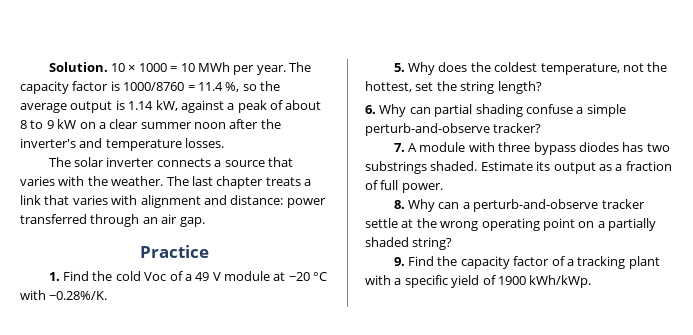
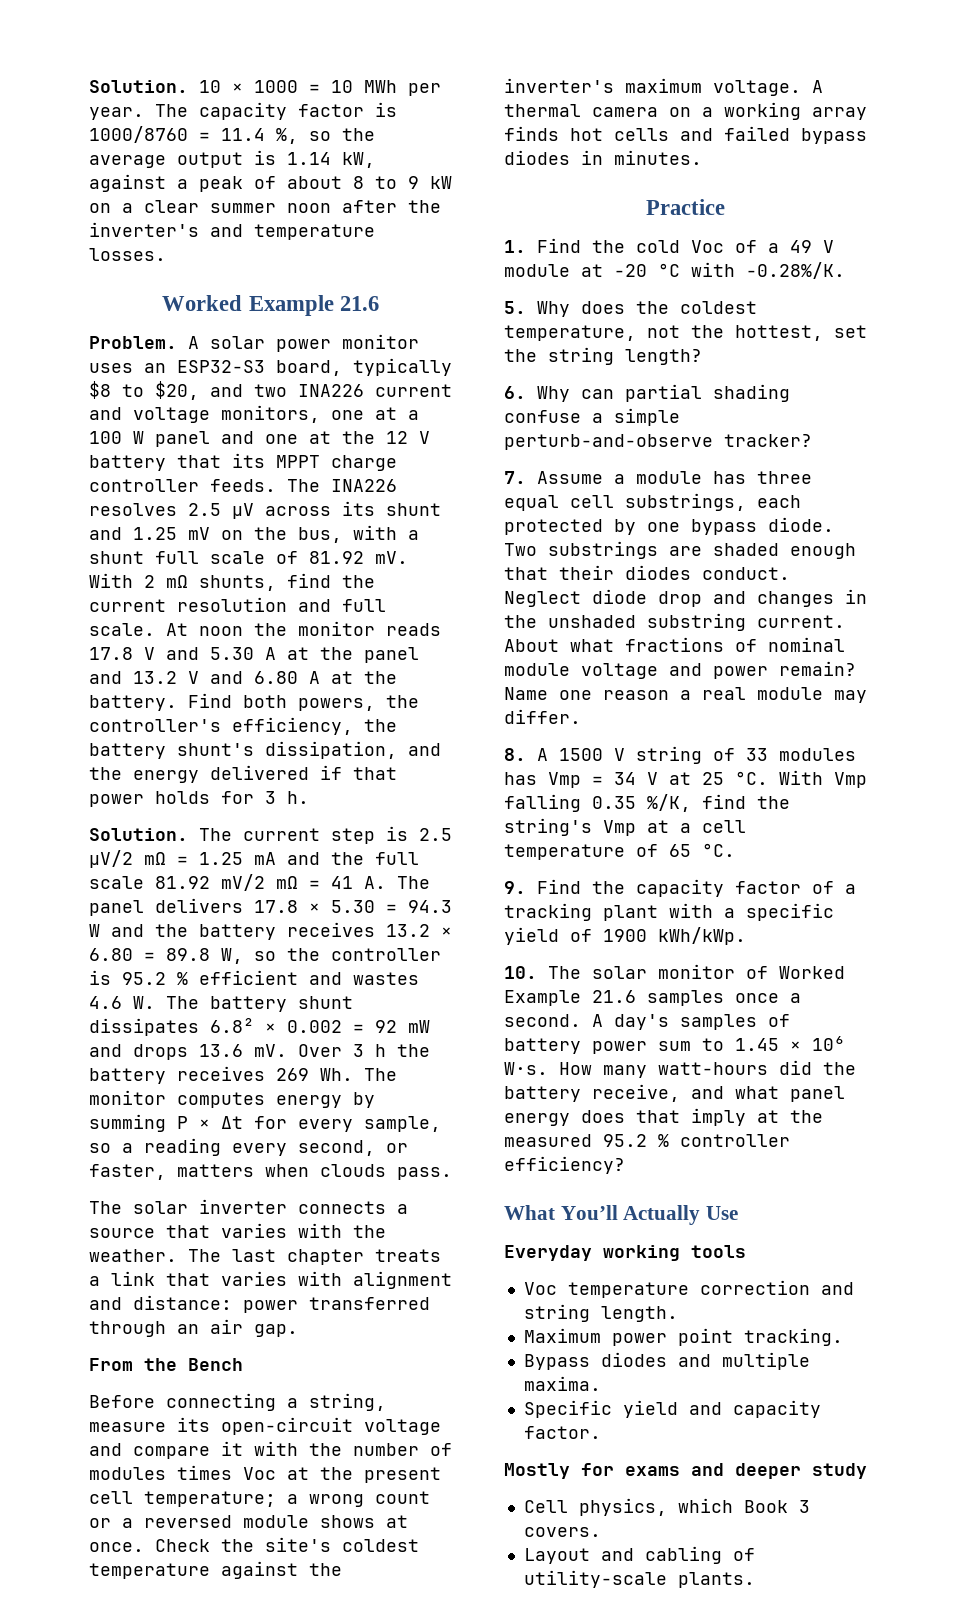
(225, 143) none -> [162,295,379,316] [89,334,419,352] [89,358,452,376] [89,381,452,400] [89,405,419,423] [89,431,430,447] [89,453,397,471] [89,479,397,492] [89,501,441,519] [89,525,419,543] [89,551,408,564] [89,573,375,591] [89,597,386,612] [89,621,441,636] [89,647,419,663] [89,671,397,684] [89,693,419,711] [89,717,397,735] [89,741,441,759] [89,765,397,783] [89,791,309,807] [89,826,452,844] [89,850,419,868] [89,874,430,891] [89,898,452,916] [89,922,452,940] [89,948,441,964] [89,970,419,985] [89,996,353,1012] [89,1018,430,1036] [89,1044,430,1060] [89,1066,397,1084] [89,1090,375,1108] [89,1114,441,1132] [89,1138,408,1156] [89,1164,452,1180] // Worked Example 21.6 // Problem. A solar power monitor uses an ESP32-S3 board, typically $8 to $20, and two INA226 current and voltage monitors, one at a 100 W panel and one at the 12 V battery that its MPPT charge controller feeds. The INA226 resolves 2.5 µV across its shunt and 1.25 mV on the bus, with a shunt full scale of 81.92 mV. With 2 mΩ shunts, find the current resolution and full scale. At noon the monitor reads 17.8 V and 5.30 A at the panel and 13.2 V and 6.80 A at the battery. Find both powers, the controller's efficiency, the battery shunt's dissipation, and the energy delivered if that power holds for 3 h. // Solution. The current step is 2.5 µV/2 mΩ = 1.25 mA and the full scale 81.92 mV/2 mΩ = 41 A. The panel delivers 17.8 × 5.30 = 94.3 W and the battery receives 13.2 × 6.80 = 89.8 W, so the controller is 95.2 % efficient and wastes 4.6 W. The battery shunt dissipates 6.8² × 0.002 = 92 mW and drops 13.6 mV. Over 3 h the battery receives 269 Wh. The monitor computes energy by summing P × Δt for every sample, so a reading every second, or faster, matters when clouds pass.
(205, 222) none -> [89,1358,243,1371] [89,1393,386,1411] [89,1417,441,1435] [89,1441,452,1459] [89,1465,441,1483] [89,1491,430,1507] [89,1515,408,1528] [89,1537,419,1552] [89,1561,342,1579] [504,78,823,96] [504,102,867,120] [504,126,867,144] [504,150,702,165] // From the Bench // Before connecting a string, measure its open-circuit voltage and compare it with the number of modules times Voc at the present cell temperature; a wrong count or a reversed module shows at once. Check the site's coldest temperature against the inverter's maximum voltage. A thermal camera on a working array finds hot cells and failed bypass diodes in minutes.
[408,142,670,155] [365,161,672,174] [365,180,443,193] [393,199,645,212] [365,218,656,231] [365,237,453,250] A module with three bypass diodes has two substrings shaded. Estimate its output as a fraction of full power. // 8. Why can a perturb-and-observe tracker settle at the wrong operating point on a partially shaded string? -> [537,471,812,484] [504,493,801,511] [504,517,834,535] [504,541,856,559] [504,565,790,580] [504,589,867,607] [504,613,845,631] [504,637,845,652] [504,661,856,679] [504,687,867,703] [504,709,581,724] [504,746,856,764] [504,770,867,788] [504,794,790,812] [504,818,746,836] [504,843,735,860] Assume a module has three equal cell substrings, each protected by one bypass diode. Two substrings are shaded enough that their diodes conduct. Neglect diode drop and changes in the unshaded substring current. About what fractions of nominal module voltage and power remain? Name one reason a real module may differ. // 8. A 1500 V string of 33 modules has Vmp = 34 V at 25 °C. With Vmp falling 0.35 %/K, find the string's Vmp at a cell temperature of 65 °C.
(592, 281) none -> [504,964,845,979] [504,990,801,1006] [504,1014,790,1030] [504,1036,845,1054] [504,1060,856,1078] [504,1084,845,1102] [504,1108,823,1126] [504,1134,790,1147] [504,1156,625,1174] [504,1205,739,1225] [504,1245,746,1261] [523,1280,854,1298] [523,1304,678,1322] [523,1328,843,1346] [523,1352,810,1370] [523,1376,601,1391] [523,1400,821,1418] [523,1426,601,1439] [504,1463,867,1479] [523,1498,810,1516] [523,1527,601,1537] [523,1546,755,1564] [523,1570,755,1588] // 10. The solar monitor of Worked Example 21.6 samples once a second. A day's samples of battery power sum to 1.45 × 10⁶ W·s. How many watt-hours did the battery receive, and what panel energy does that imply at the measured 95.2 % controller efficiency? // What You’ll Actually Use // Everyday working tools // Voc temperature correction and string length. // Maximum power point tracking. // Bypass diodes and multiple maxima. // Specific yield and capacity factor. // Mostly for exams and deeper study // Cell physics, which Book 3 covers. // Layout and cabling of utility-scale plants.

